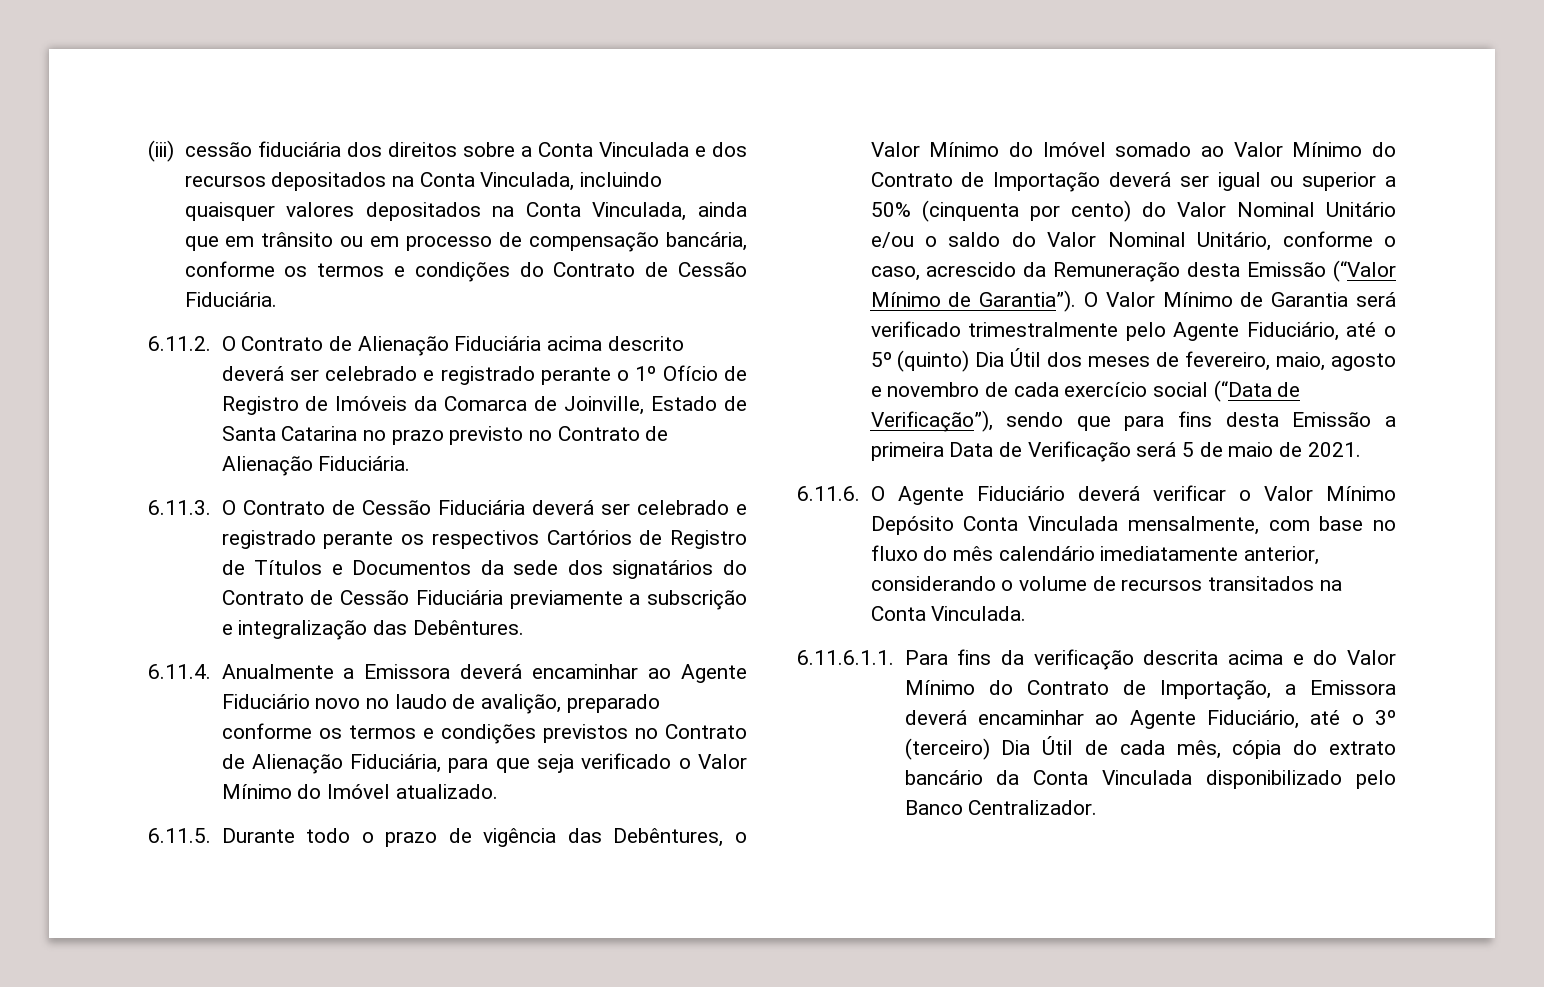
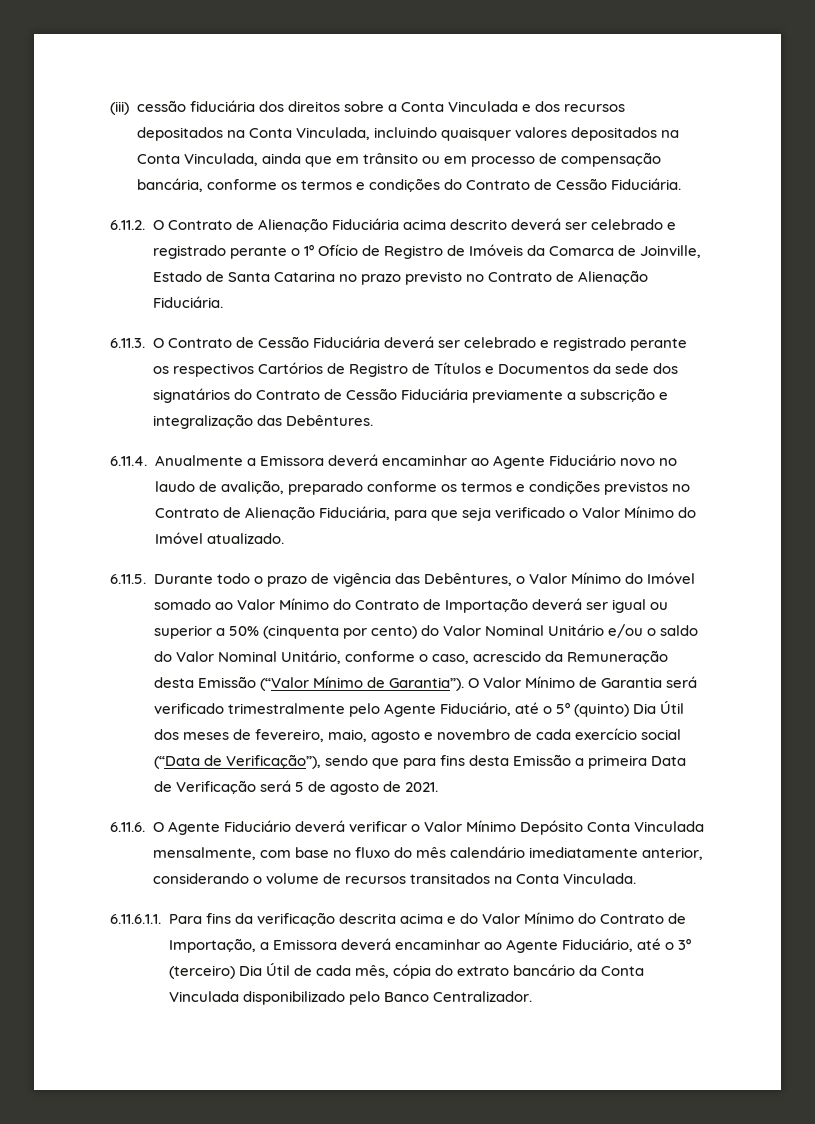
[1228,442,1274,457] maio -> [329,782,379,795] agosto

